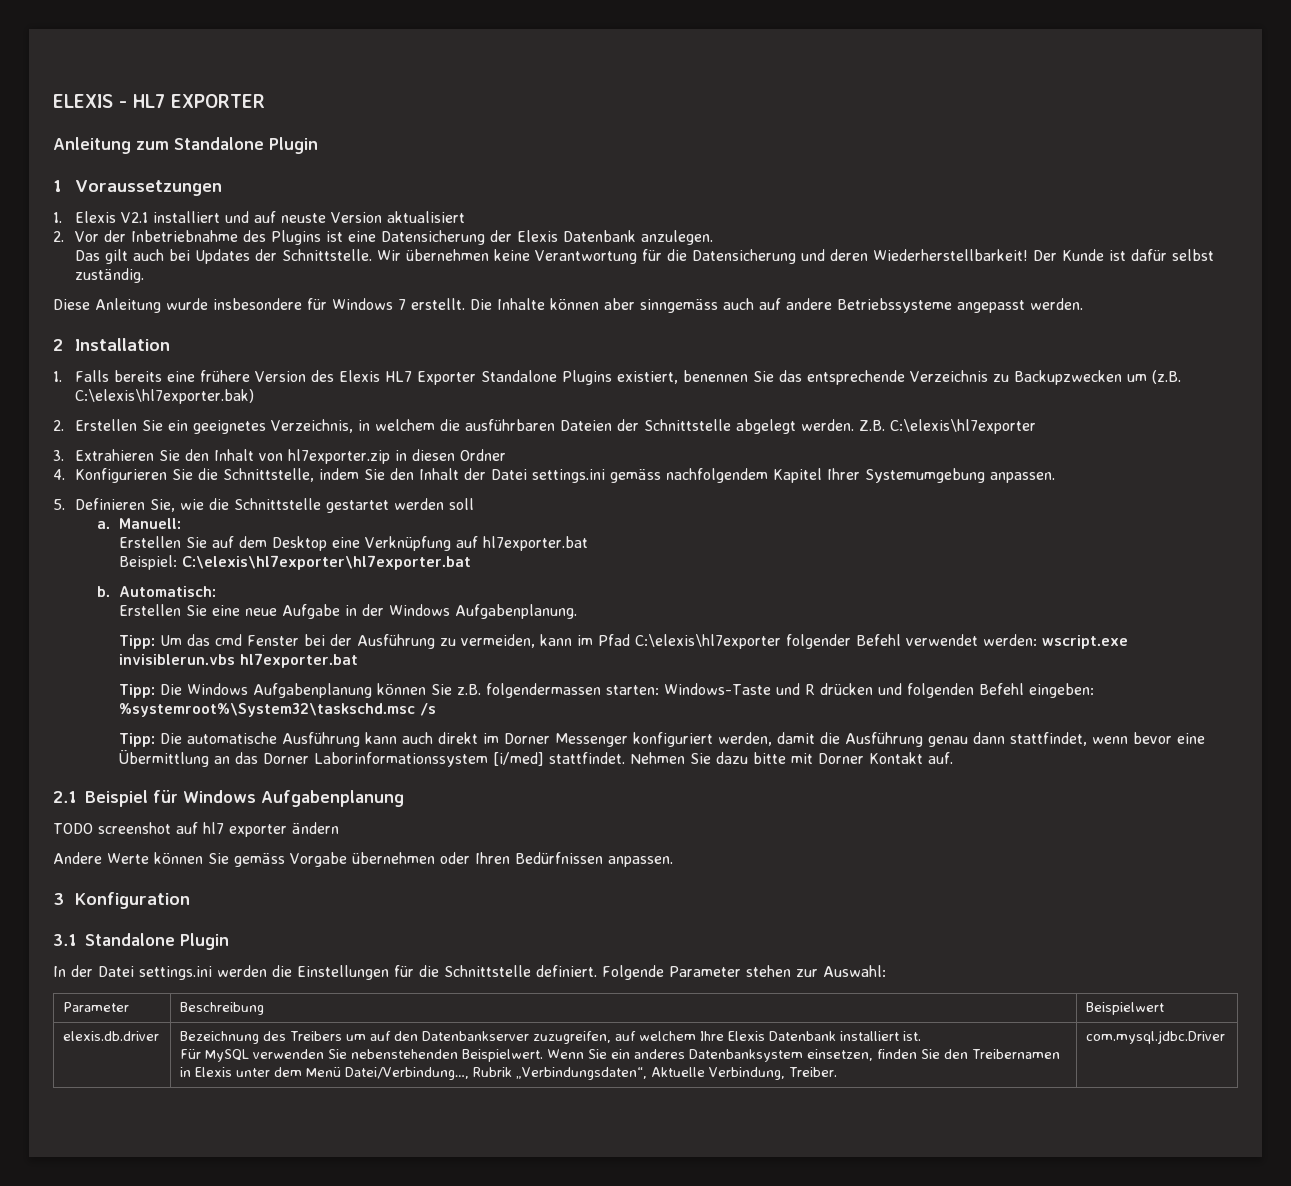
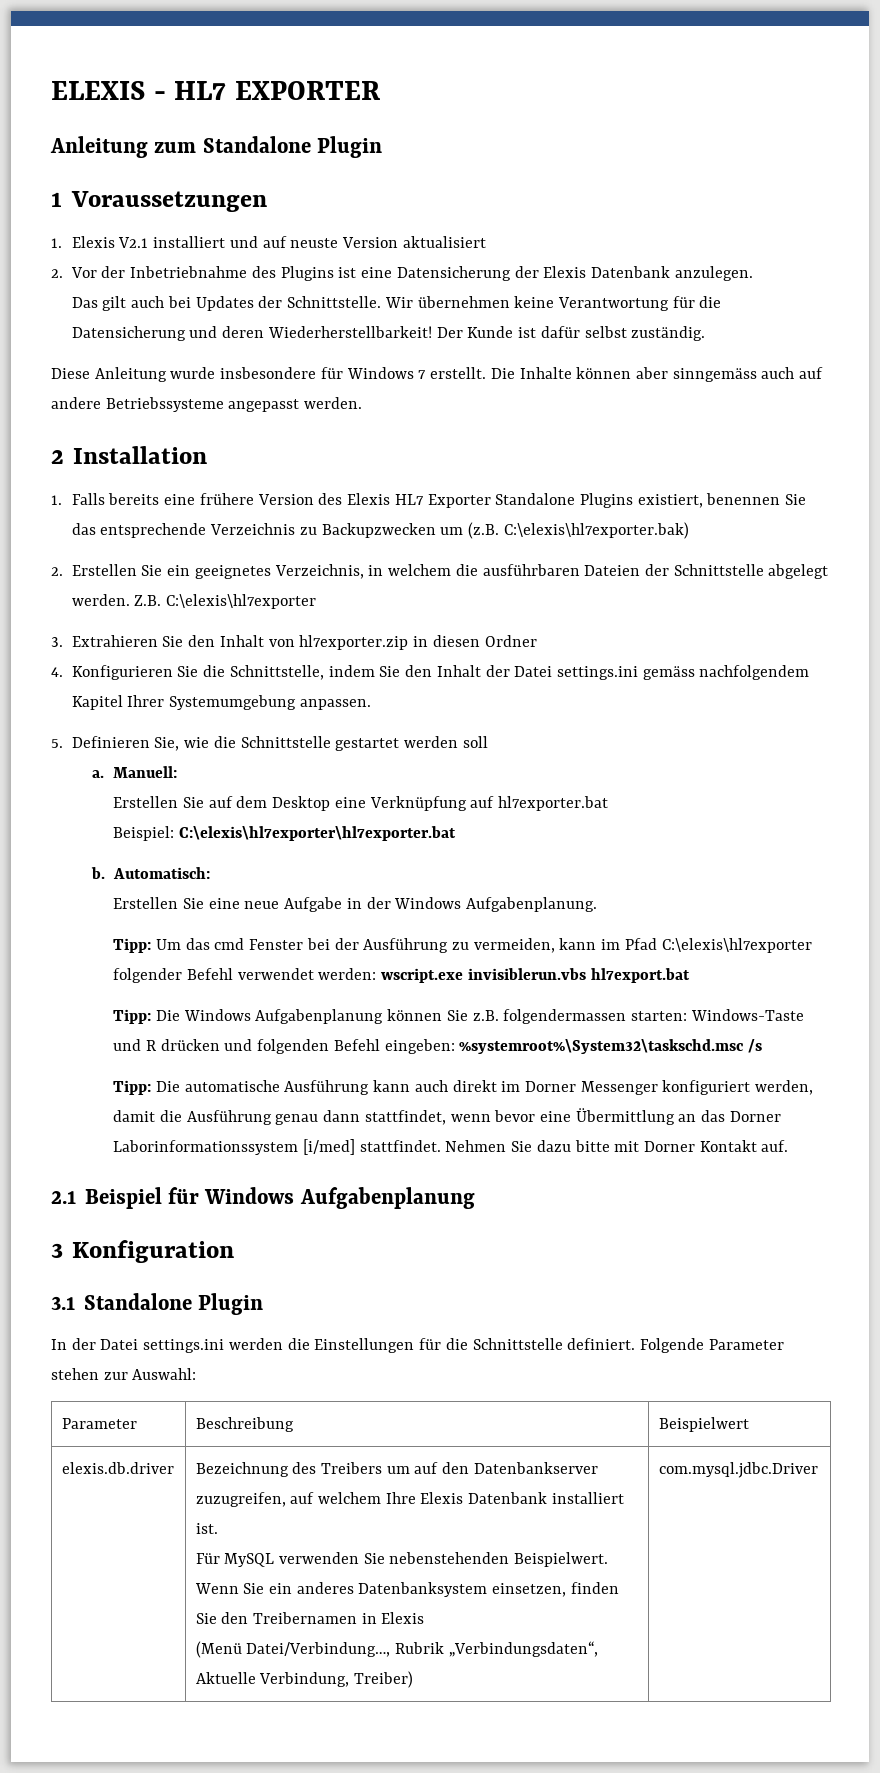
[239,653,358,668] hl7exporter.bat -> [590,968,690,983] hl7export.bat
[53,822,339,837] [53,852,673,867] // TODO screenshot auf hl7 exporter ändern // Andere Werte können Sie gemäss Vorgabe übernehmen oder Ihren Bedürfnissen anpassen. -> (475, 1198) none
[236,1067,342,1077] unter dem Menü -> [195,1641,242,1658] // (Menü
[789,1067,838,1077] Treiber. -> [354,1671,414,1688] Treiber)

